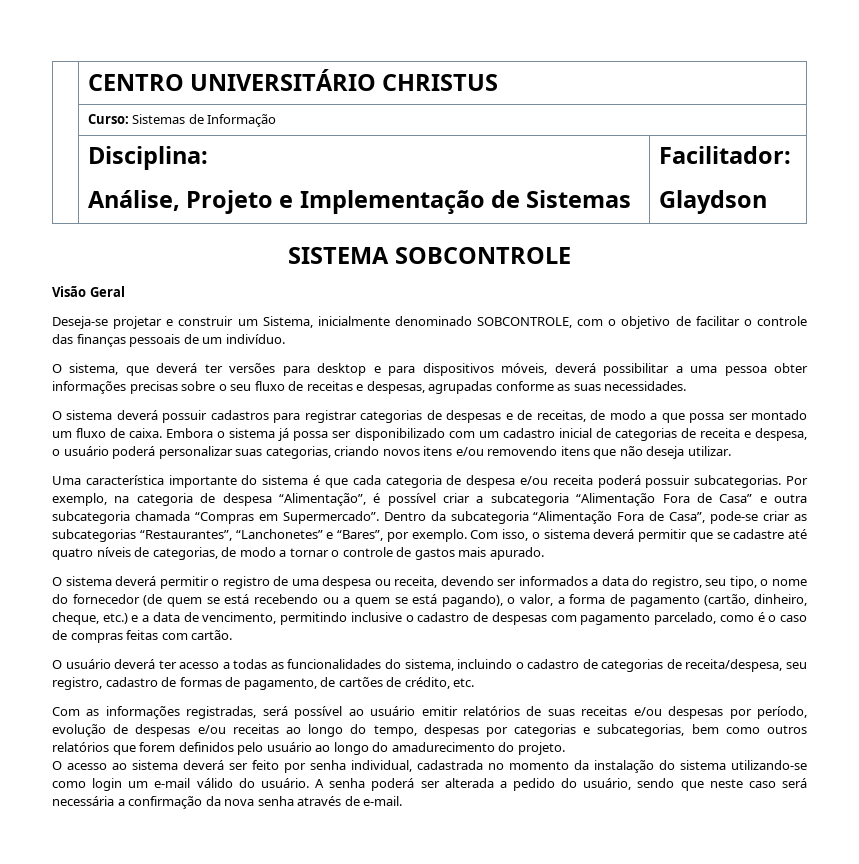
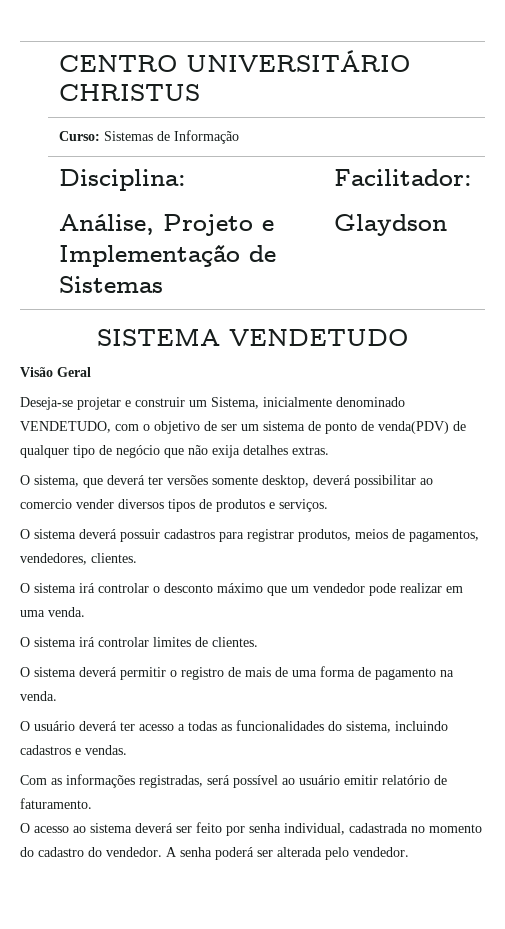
[394,247,571,264] SOBCONTROLE -> [229,329,408,346] VENDETUDO
[477,317,573,328] SOBCONTROLE, -> [20,421,111,433] VENDETUDO,
[695,316,807,326] [52,334,285,347] facilitar o controle das finanças pessoais de um indivíduo. -> [221,421,466,434] [20,445,329,458] ser um sistema de ponto de venda(PDV) de qualquer tipo de negócio que não exija detalhes extras.
[282,363,809,376] [52,381,687,394] para desktop e para dispositivos móveis, deverá possibilitar a uma pessoa obter informações precisas sobre o seu fluxo de receitas e despesas, agrupadas conforme as suas necessidades. -> [212,475,433,488] [20,499,328,512] somente desktop, deverá possibilitar ao comercio vender diversos tipos de produtos e serviços.
[360,410,808,423] [52,428,807,441] [52,446,731,459] [52,475,808,488] [52,493,807,506] [52,511,808,524] [52,529,807,542] [52,547,544,560] categorias de despesas e de receitas, de modo a que possa ser montado um fluxo de caixa. Embora o sistema já possa ser disponibilizado com um cadastro inicial de categorias de receita e despesa, o usuário poderá personalizar suas categorias, criando novos itens e/ou removendo itens que não deseja utilizar. // Uma característica importante do sistema é que cada categoria de despesa e/ou receita poderá possuir subcategorias. Por exemplo, na categoria de despesa “Alimentação”, é possível criar a subcategoria “Alimentação Fora de Casa” e outra subcategoria chamada “Compras em Supermercado”. Dentro da subcategoria “Alimentação Fora de Casa”, pode-se criar as subcategorias “Restaurantes”, “Lanchonetes” e “Bares”, por exemplo. Com isso, o sistema deverá permitir que se cadastre até quatro níveis de categorias, de modo a tornar o controle de gastos mais apurado. -> [298,529,479,542] [20,553,137,565] [20,583,463,596] [20,607,85,617] [20,637,258,647] produtos, meios de pagamentos, vendedores, clientes. // O sistema irá controlar o desconto máximo que um vendedor pode realizar em uma venda. // O sistema irá controlar limites de clientes.
[291,576,807,589] [52,594,807,607] [52,612,807,625] [52,630,233,643] uma despesa ou receita, devendo ser informados a data do registro, seu tipo, o nome do fornecedor (de quem se está recebendo ou a quem se está pagando), o valor, a forma de pagamento (cartão, dinheiro, cheque, etc.) e a data de vencimento, permitindo inclusive o cadastro de despesas com pagamento parcelado, como é o caso de compras feitas com cartão. -> [245,666,454,680] [20,691,57,701] mais de uma forma de pagamento na venda.
[515,659,807,672] [52,677,475,690] o cadastro de categorias de receita/despesa, seu registro, cadastro de formas de pagamento, de cartões de crédito, etc. -> [20,745,127,755] cadastros e vendas.
[462,706,807,719] [52,724,807,737] [52,742,565,755] relatórios de suas receitas e/ou despesas por período, evolução de despesas e/ou receitas ao longo do tempo, despesas por categorias e subcategorias, bem como outros relatórios que forem definidos pelo usuário ao longo do amadurecimento do projeto. -> [382,775,447,785] [20,798,92,809] relatório de faturamento.
[574,760,807,773] [52,778,309,791] da instalação do sistema utilizando-se como login um e-mail válido do usuário. -> [20,847,162,857] do cadastro do vendedor.
[499,778,807,791] [52,796,403,809] a pedido do usuário, sendo que neste caso será necessária a confirmação da nova senha através de e-mail. -> [325,847,409,860] pelo vendedor.

